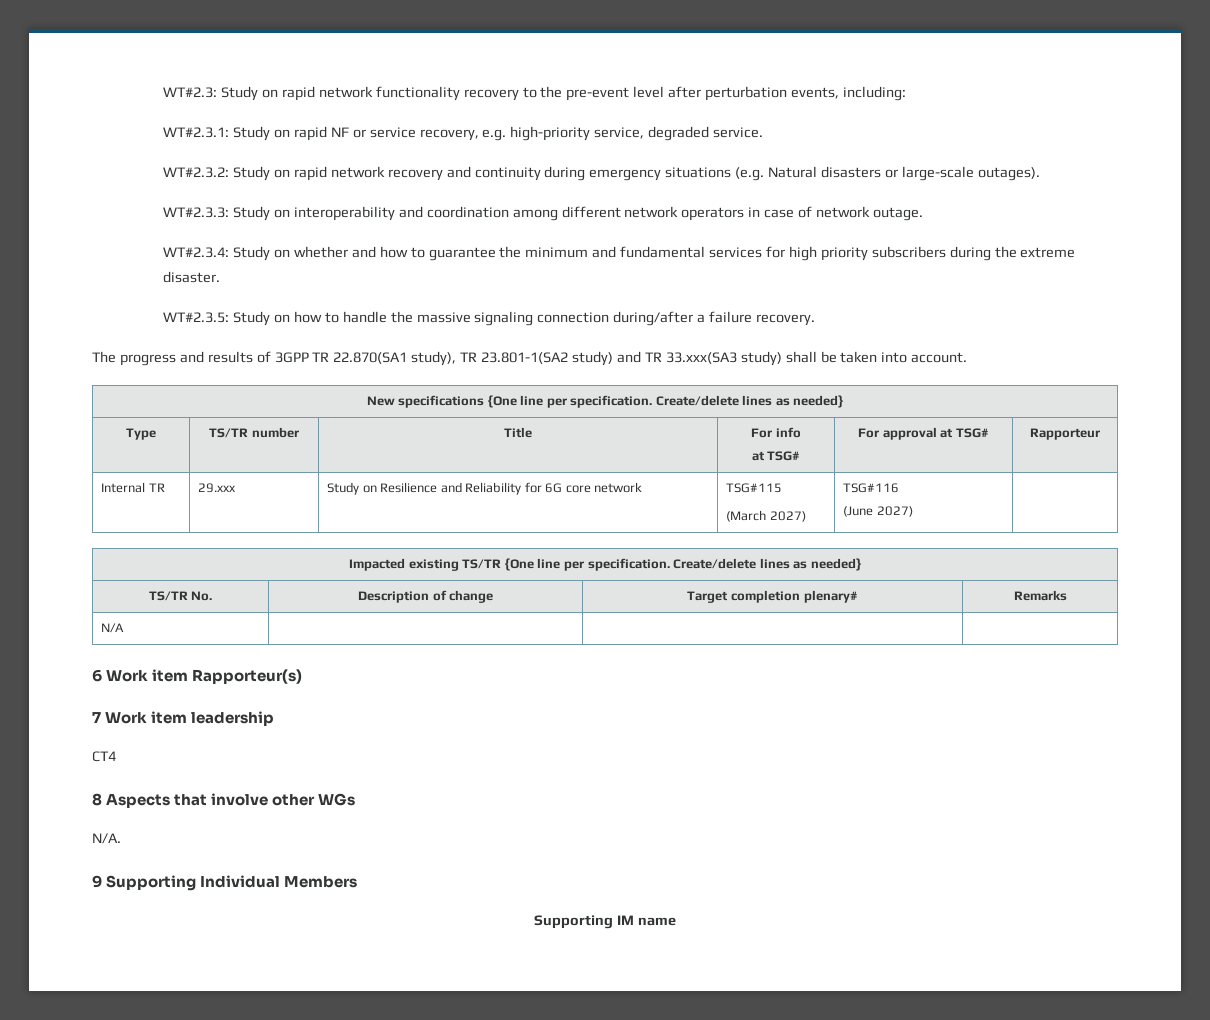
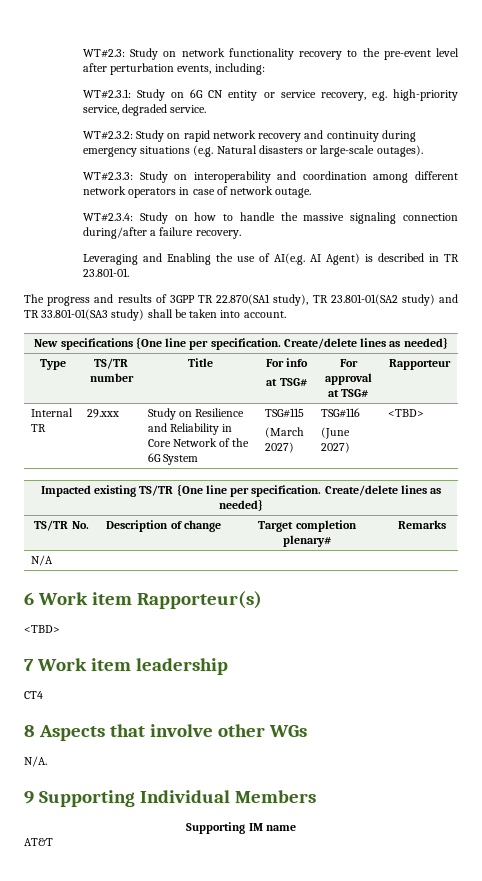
[281,86,315,101] rapid -> (177, 54) none
[293,126,349,141] rapid NF -> [190,89,258,101] 6G CN entity
[293,246,1076,261] [163,271,221,283] [163,311,290,326] whether and how to guarantee the minimum and fundamental services for high priority subscribers during the extreme disaster. // WT#2.3.5: Study on -> (188, 218) none
(815, 320) none -> [82,253,460,265] [82,268,129,277] // Leveraging and Enabling the use of AI(e.g. AI Agent) is described in TR 23.801-01.
[481,352,569,364] 23.801-1(SA2 -> [330,294,398,305] 23.801-01(SA2
[665,352,737,364] 33.xxx(SA3 -> [41,309,109,320] 33.801-01(SA3
[524,482,643,493] for 6G core network -> [222,424,233,432] [147,438,250,447] [147,453,198,465] in Core Network of the 6G System
(913, 511) none -> [387,409,424,417] <TBD>
(303, 676) none -> [24,625,60,633] // <TBD>
(676, 921) none -> [24,838,53,846] // AT&T

